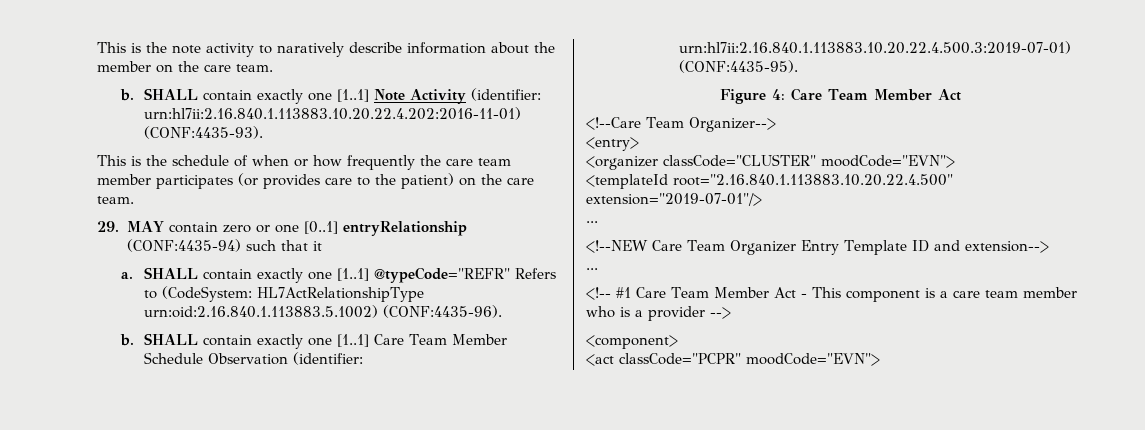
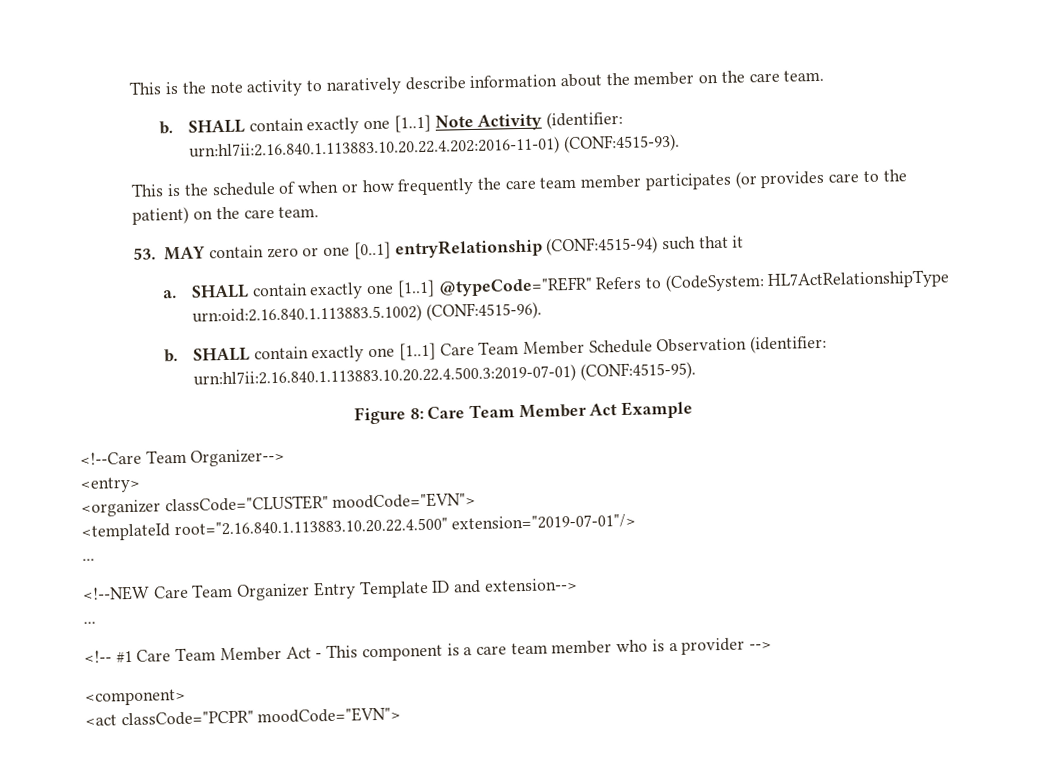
[143,126,263,139] (CONF:4435-93). -> [562,133,680,154] (CONF:4515-93).
[97,221,120,232] 29. -> [133,247,157,260] 53.
[126,239,241,252] (CONF:4435-94) -> [546,236,659,256] (CONF:4515-94)
[382,305,502,318] (CONF:4435-96). -> [425,301,542,321] (CONF:4515-96).
[678,60,798,73] (CONF:4435-95). -> [579,361,696,381] (CONF:4515-95).
[771,88,961,101] 4: Care Team Member Act -> [409,400,694,420] 8: Care Team Member Act Example

